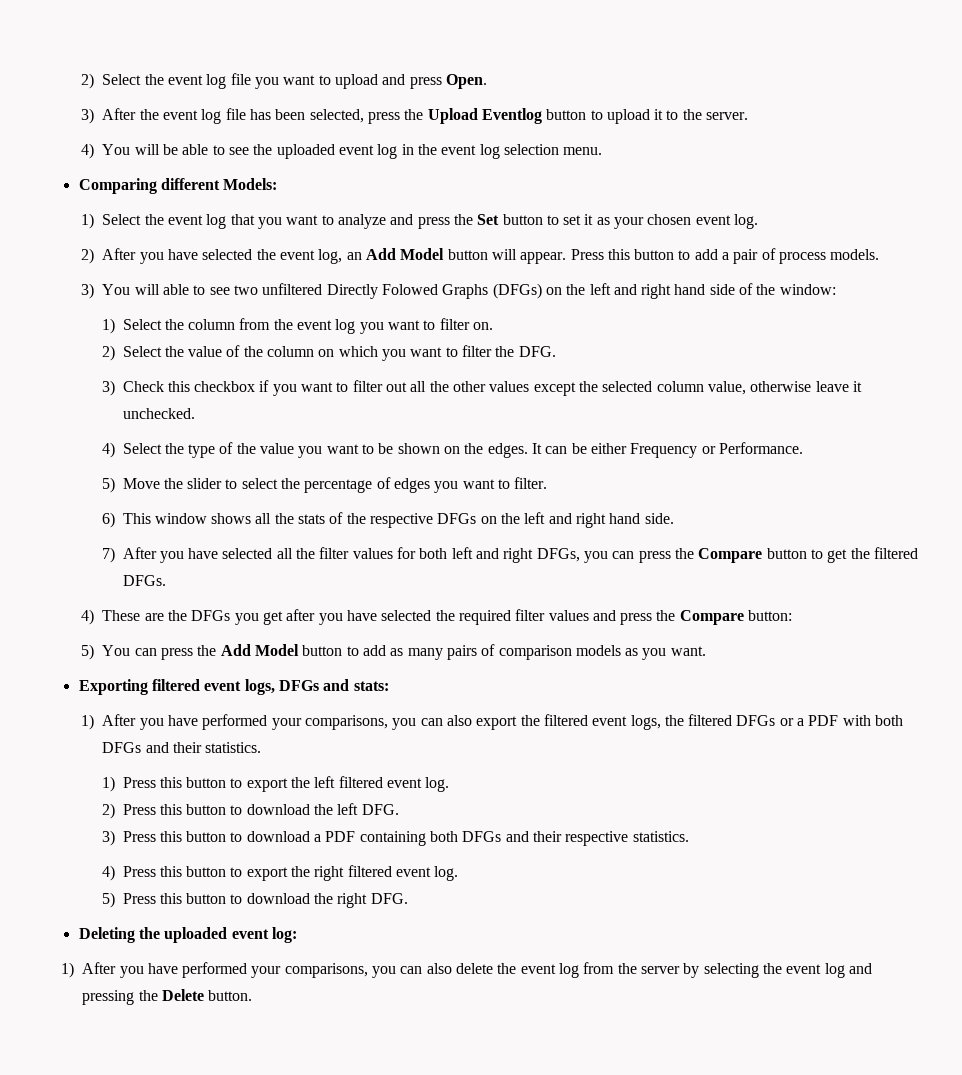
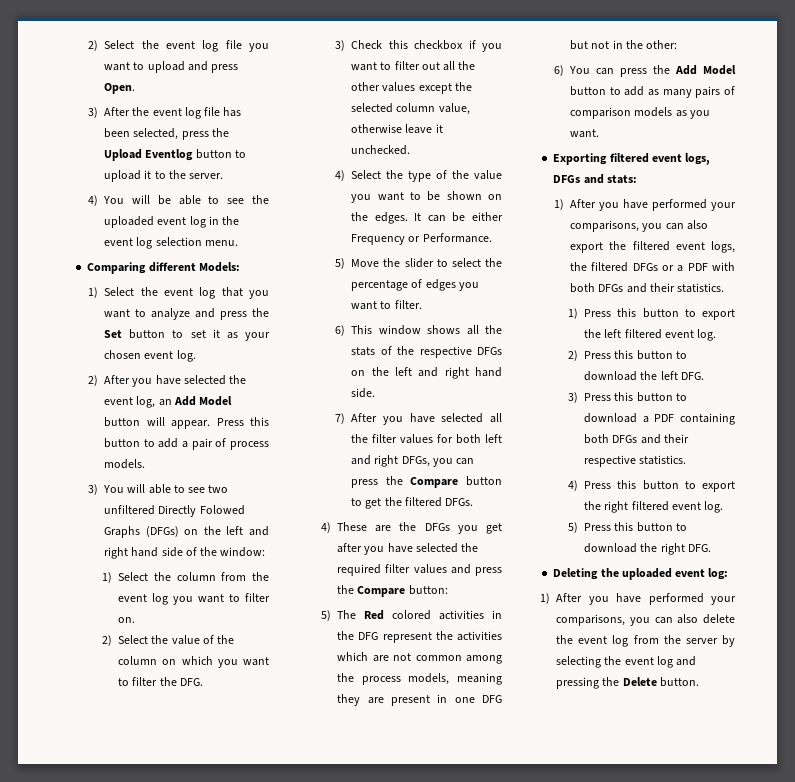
(95, 652) none -> [337,610,502,620] [337,631,502,643] [337,652,502,664] [337,673,502,685] [337,694,502,706] [570,40,678,50] [554,65,565,76] The Red colored activities in the DFG represent the activities which are not common among the process models, meaning they are present in one DFG but not in the other: // 6)

